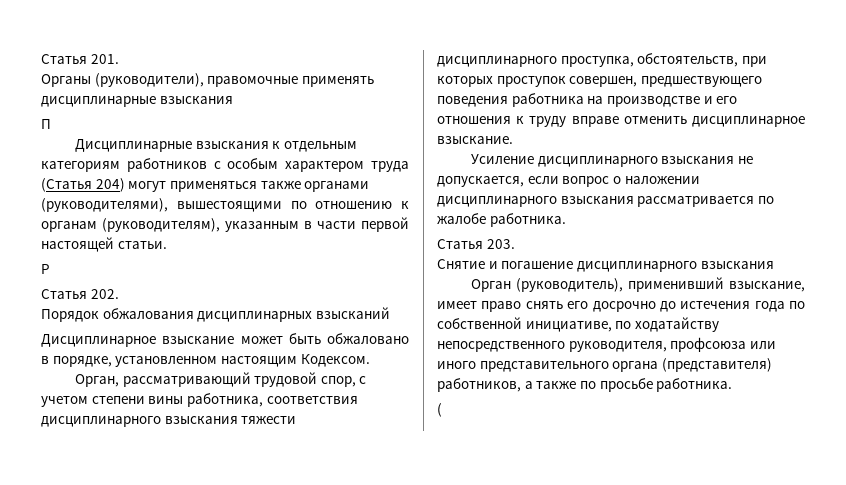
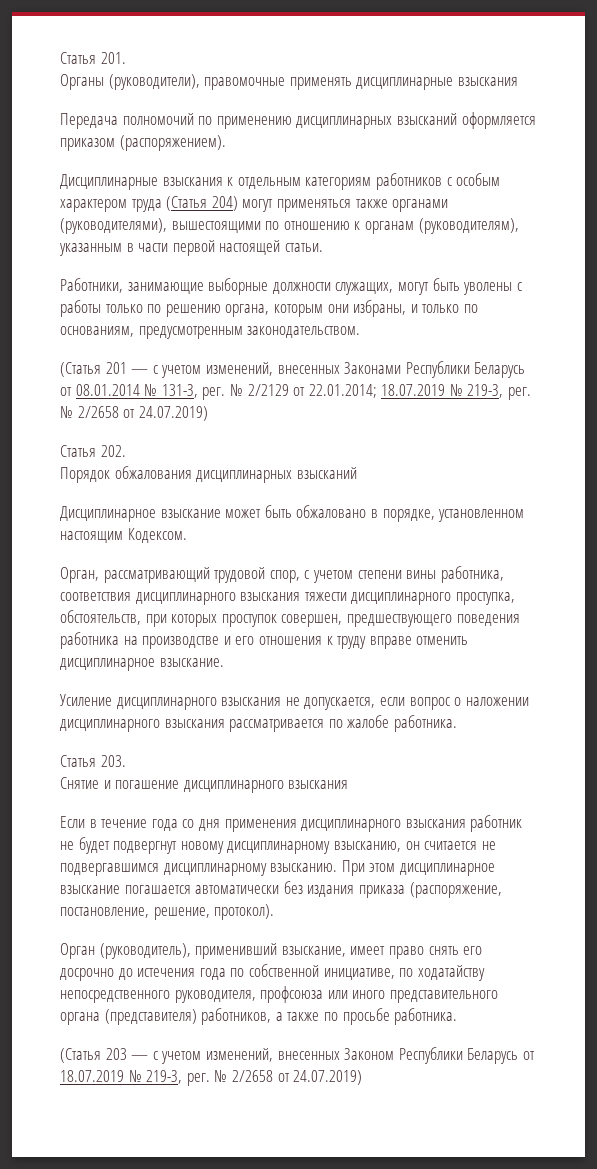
[41,119,51,129] П -> [60,112,536,129] [60,135,226,151] Передача полномочий по применению дисциплинарных взысканий оформляется приказом (распоряжением).
[41,264,50,274] Р -> [60,278,522,295] [60,300,478,317] [60,326,361,339] [60,361,526,378] [60,384,532,400] [60,406,208,421] Работники, занимающие выборные должности служащих, могут быть уволены с работы только по решению органа, которым они избраны, и только по основаниям, предусмотренным законодательством. // (Статья 201 — с учетом изменений, внесенных Законами Республики Беларусь от 08.01.2014 № 131-З, рег. № 2/2129 от 22.01.2014; 18.07.2019 № 219-З, рег. № 2/2658 от 24.07.2019)
(774, 265) none -> [60,815,523,832] [60,837,496,854] [60,860,495,876] [60,881,502,898] [60,904,275,920] // Если в течение года со дня применения дисциплинарного взыскания работник не будет подвергнут новому дисциплинарному взысканию, он считается не подвергавшимся дисциплинарному взысканию. При этом дисциплинарное взыскание погашается автоматически без издания приказа (распоряжение, постановление, решение, протокол).
[437,403,442,417] ( -> [60,1047,535,1064] [60,1070,363,1086] (Статья 203 — с учетом изменений, внесенных Законом Республики Беларусь от 18.07.2019 № 219-З, рег. № 2/2658 от 24.07.2019)

